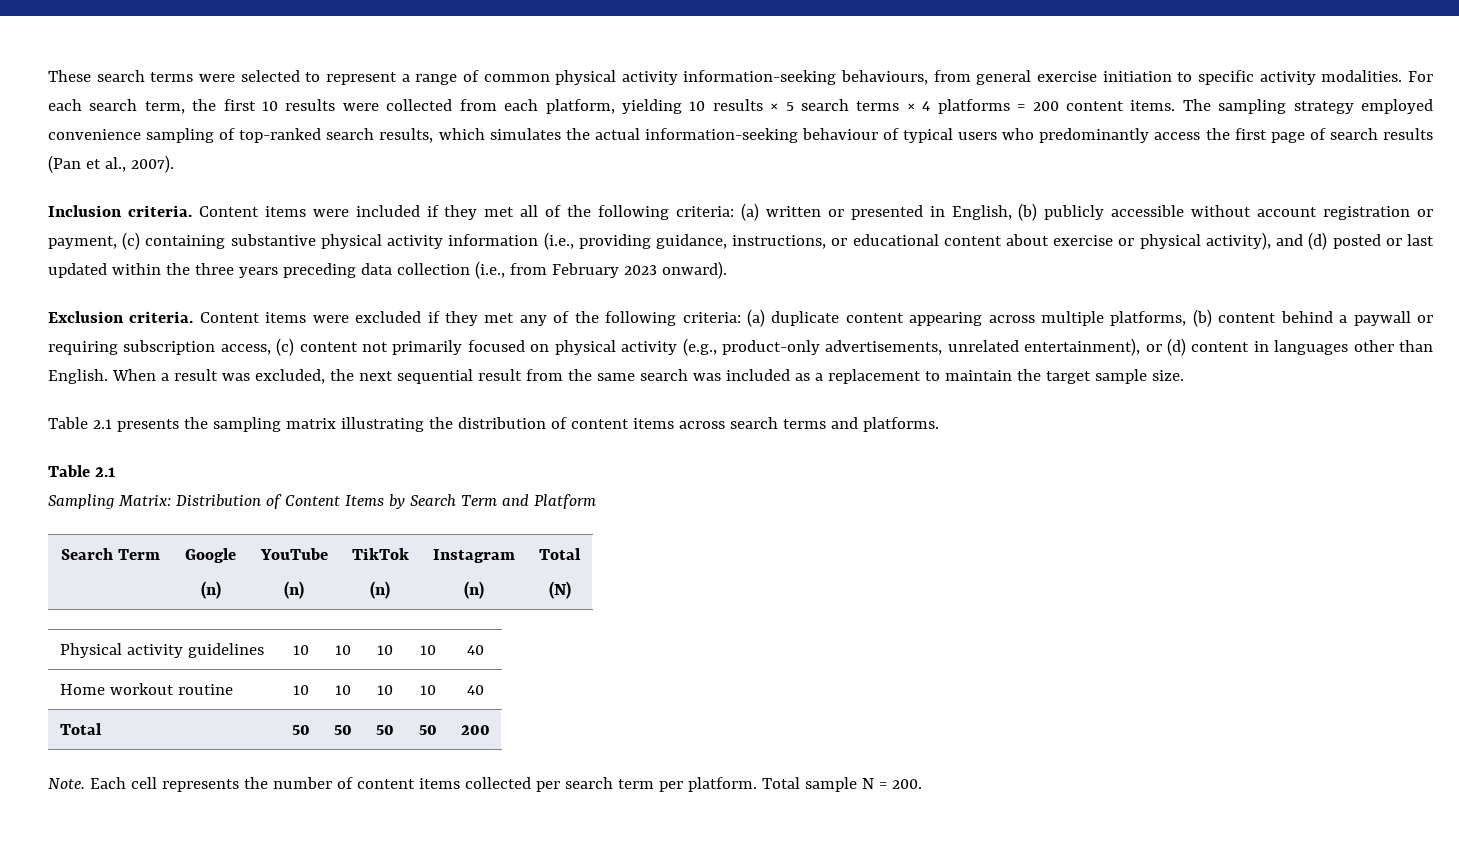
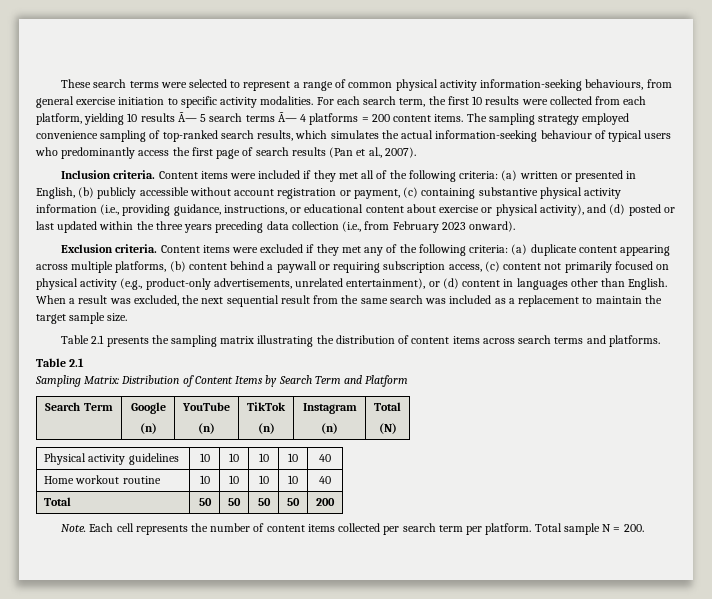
[770,103,779,111] × -> [177,112,197,122] Ã—
[906,103,915,111] × -> [277,112,297,122] Ã—

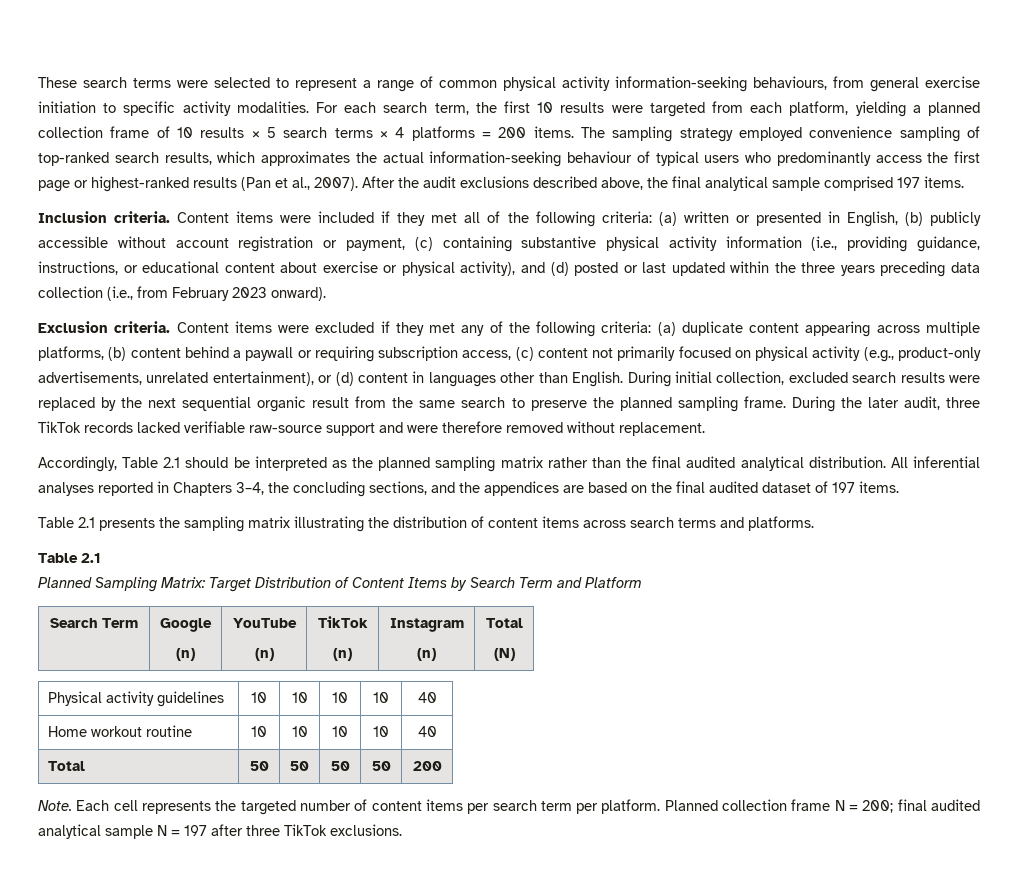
[549,96,592,105] collected -> [649,102,705,117] targeted
[127,112,197,122] 10 results Ã— -> [912,102,981,116] [38,126,260,138] a planned collection frame of 10 results ×
[277,112,297,122] Ã— -> [380,131,388,138] ×
[393,115,432,122] content -> (527, 132) none
[330,130,379,139] simulates -> [261,151,350,166] approximates
[242,147,289,156] of search -> [74,176,189,192] or highest-ranked
(416, 152) none -> [362,176,964,191] After the audit exclusions described above, the final analytical sample comprised 197 items.
[36,295,179,306] When a result was excluded, -> [627,371,980,387] [38,397,117,411] During initial collection, excluded search results were replaced by
(279, 301) none -> [257,396,307,412] organic
[425,295,662,307] [36,312,128,324] was included as a replacement to maintain the target sample size. -> [511,396,980,412] [38,421,705,436] [38,456,980,472] [38,481,899,497] to preserve the planned sampling frame. During the later audit, three TikTok records lacked verifiable raw-source support and were therefore removed without replacement. // Accordingly, Table 2.1 should be interpreted as the planned sampling matrix rather than the final audited analytical distribution. All inferential analyses reported in Chapters 3–4, the concluding sections, and the appendices are based on the final audited dataset of 197 items.
(85, 362) none -> [38,577,92,588] Planned
(120, 380) none -> [209,577,251,592] Target
(208, 527) none -> [240,800,296,815] targeted
[338,523,381,532] collected -> (463, 805) none
[534,523,644,535] Total sample N = 200. -> [664,799,981,813] [38,824,402,839] Planned collection frame N = 200; final audited analytical sample N = 197 after three TikTok exclusions.

